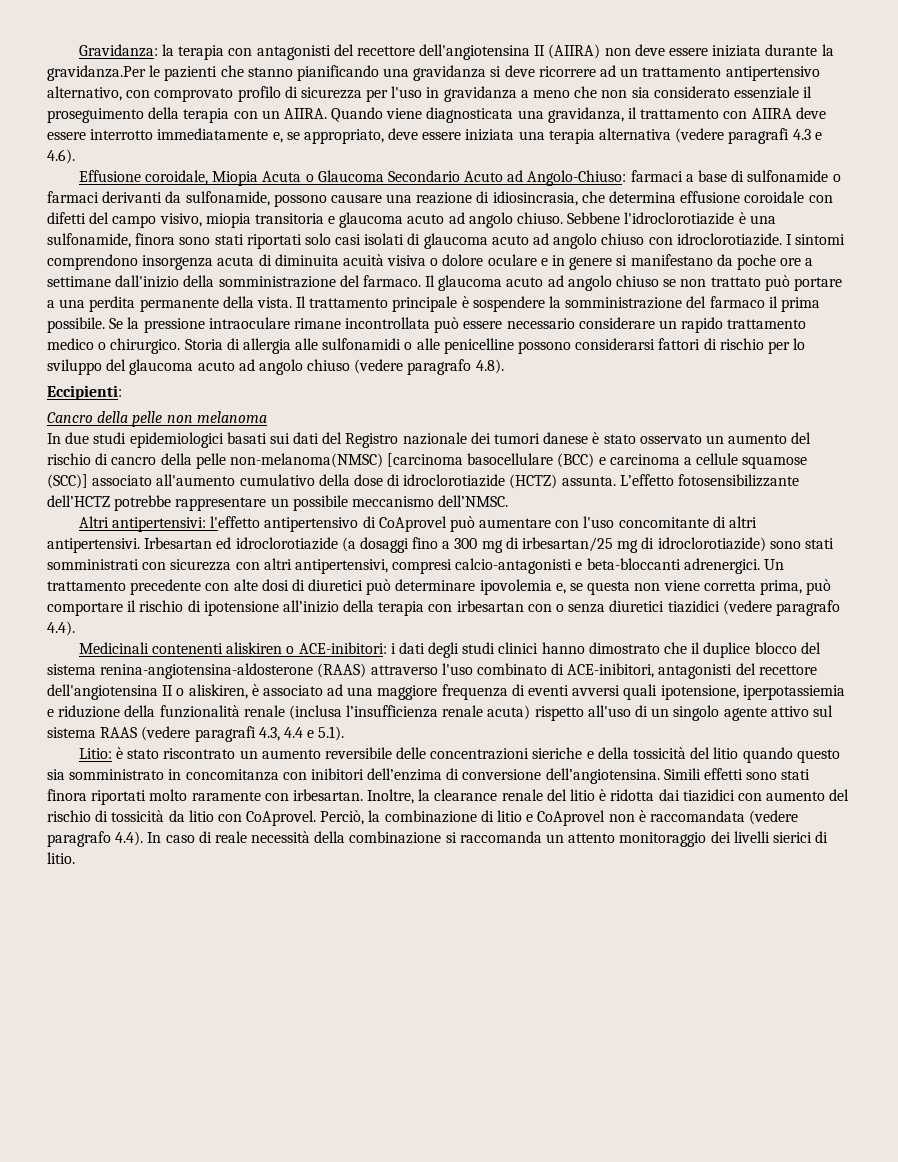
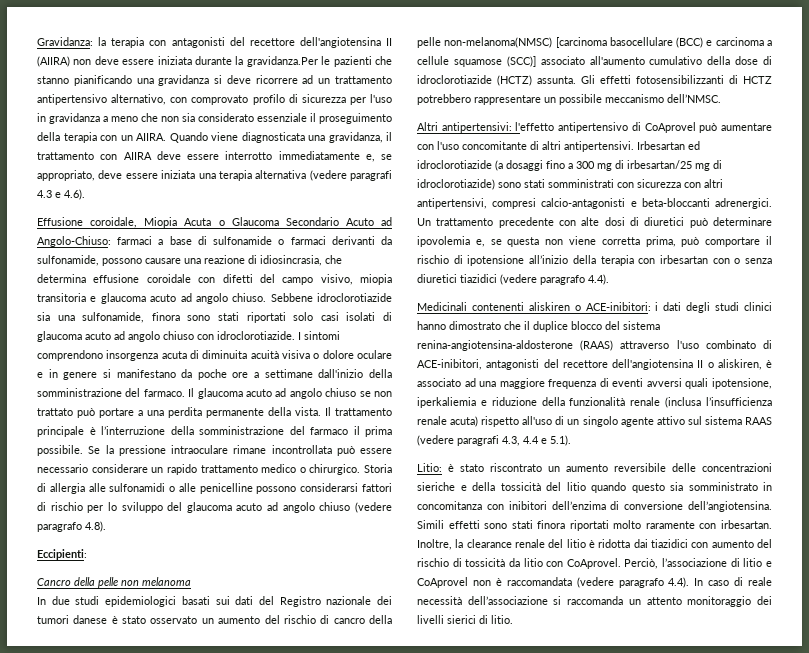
[624,212,746,225] l'idroclorotiazide è -> [317,293,392,302] [37,312,50,321] idroclorotiazide sia
[472,296,562,312] sospendere la -> [101,426,194,435] l’interruzione della
[619,474,800,487] [47,495,172,511] L’effetto fotosensibilizzante dell’HCTZ potrebbe -> [581,75,772,84] [417,94,471,105] Gli effetti fotosensibilizzanti di HCTZ potrebbero
[742,685,845,700] iperpotassiemia -> [417,397,476,408] iperkaliemia
[368,810,477,823] la combinazione -> [662,558,728,567] l’associazione
[314,831,442,844] della combinazione -> [467,596,548,605] dell’associazione

